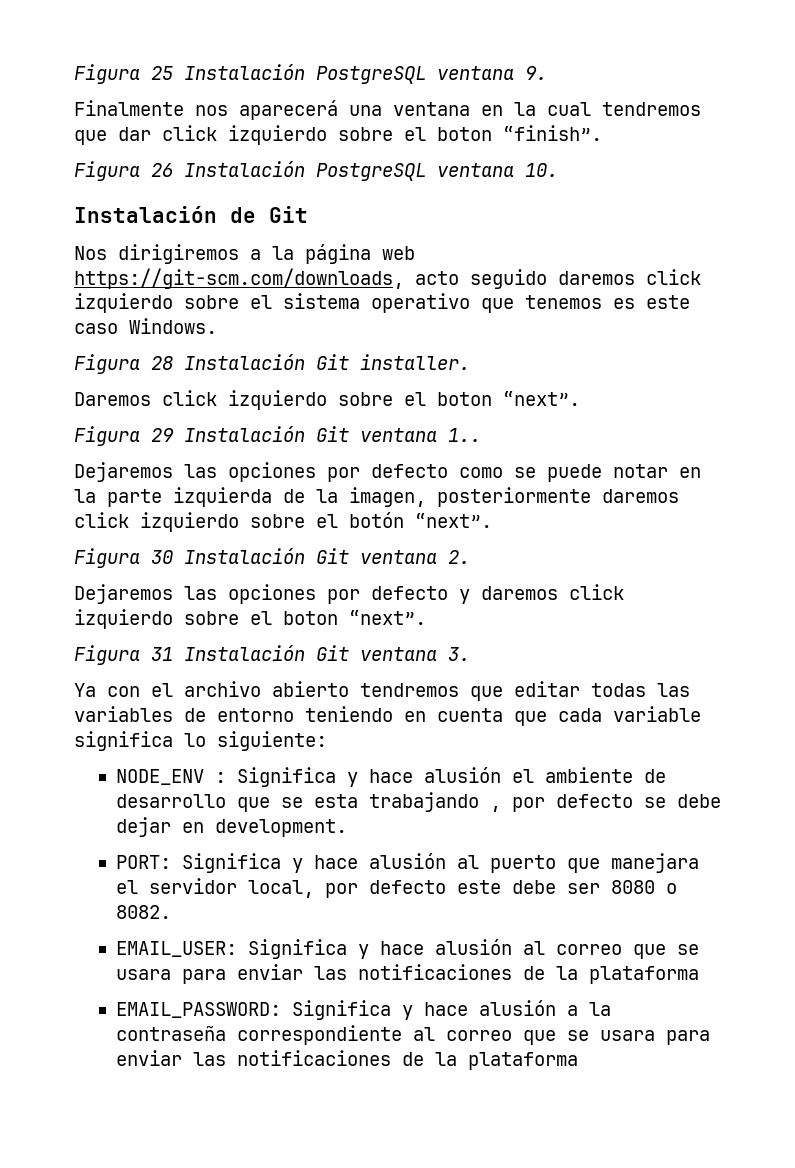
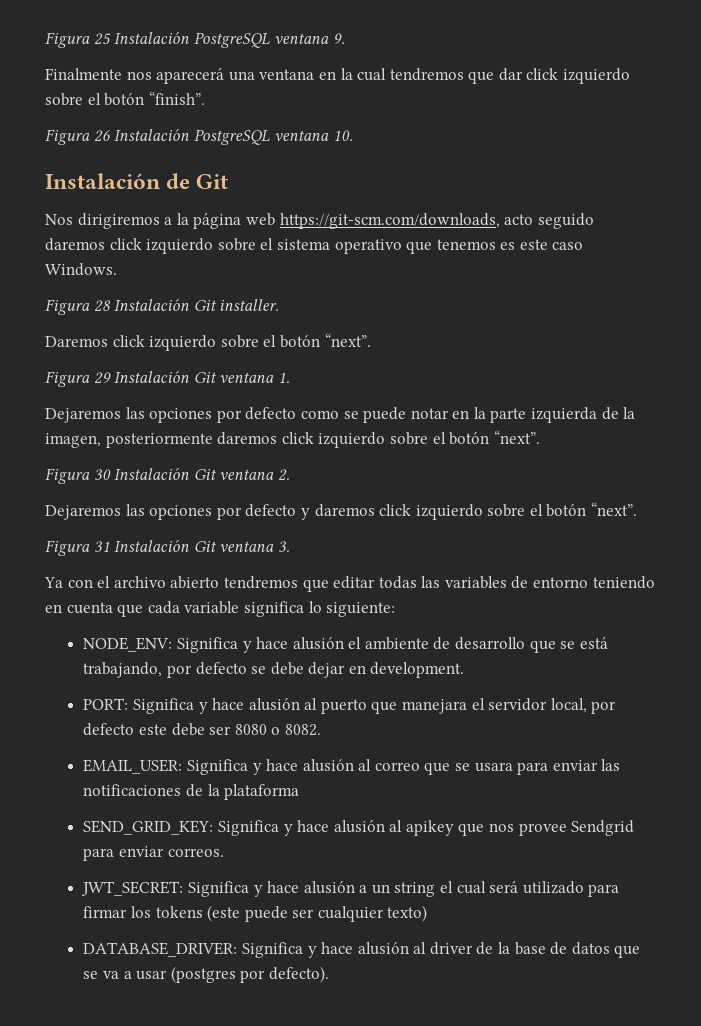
[437,127,492,141] boton -> [104,93,145,106] botón
[437,392,492,406] boton -> [279,335,320,348] botón
[448,428,481,442] 1.. -> [277,372,290,383] 1.
[283,611,338,625] boton -> [546,504,587,517] botón
[115,769,226,785] NODE_ENV : -> [83,637,173,652] NODE_ENV:
[313,792,501,812] esta trabajando , -> [579,637,608,649] [83,662,163,678] está trabajando,
[115,1002,281,1018] EMAIL_PASSWORD: -> [83,820,635,836] [83,846,224,861] [81,881,184,896] SEND_GRID_KEY: Significa y hace alusión al apikey que nos provee Sendgrid para enviar correos. // JWT_SECRET:
[588,1002,611,1016] [115,1025,710,1045] [115,1050,578,1070] la contraseña correspondiente al correo que se usara para enviar las notificaciones de la plataforma -> [371,881,620,897] [83,905,428,922] [83,942,641,958] [83,966,329,983] un string el cual será utilizado para firmar los tokens (este puede ser cualquier texto) // DATABASE_DRIVER: Significa y hace alusión al driver de la base de datos que se va a usar (postgres por defecto).

